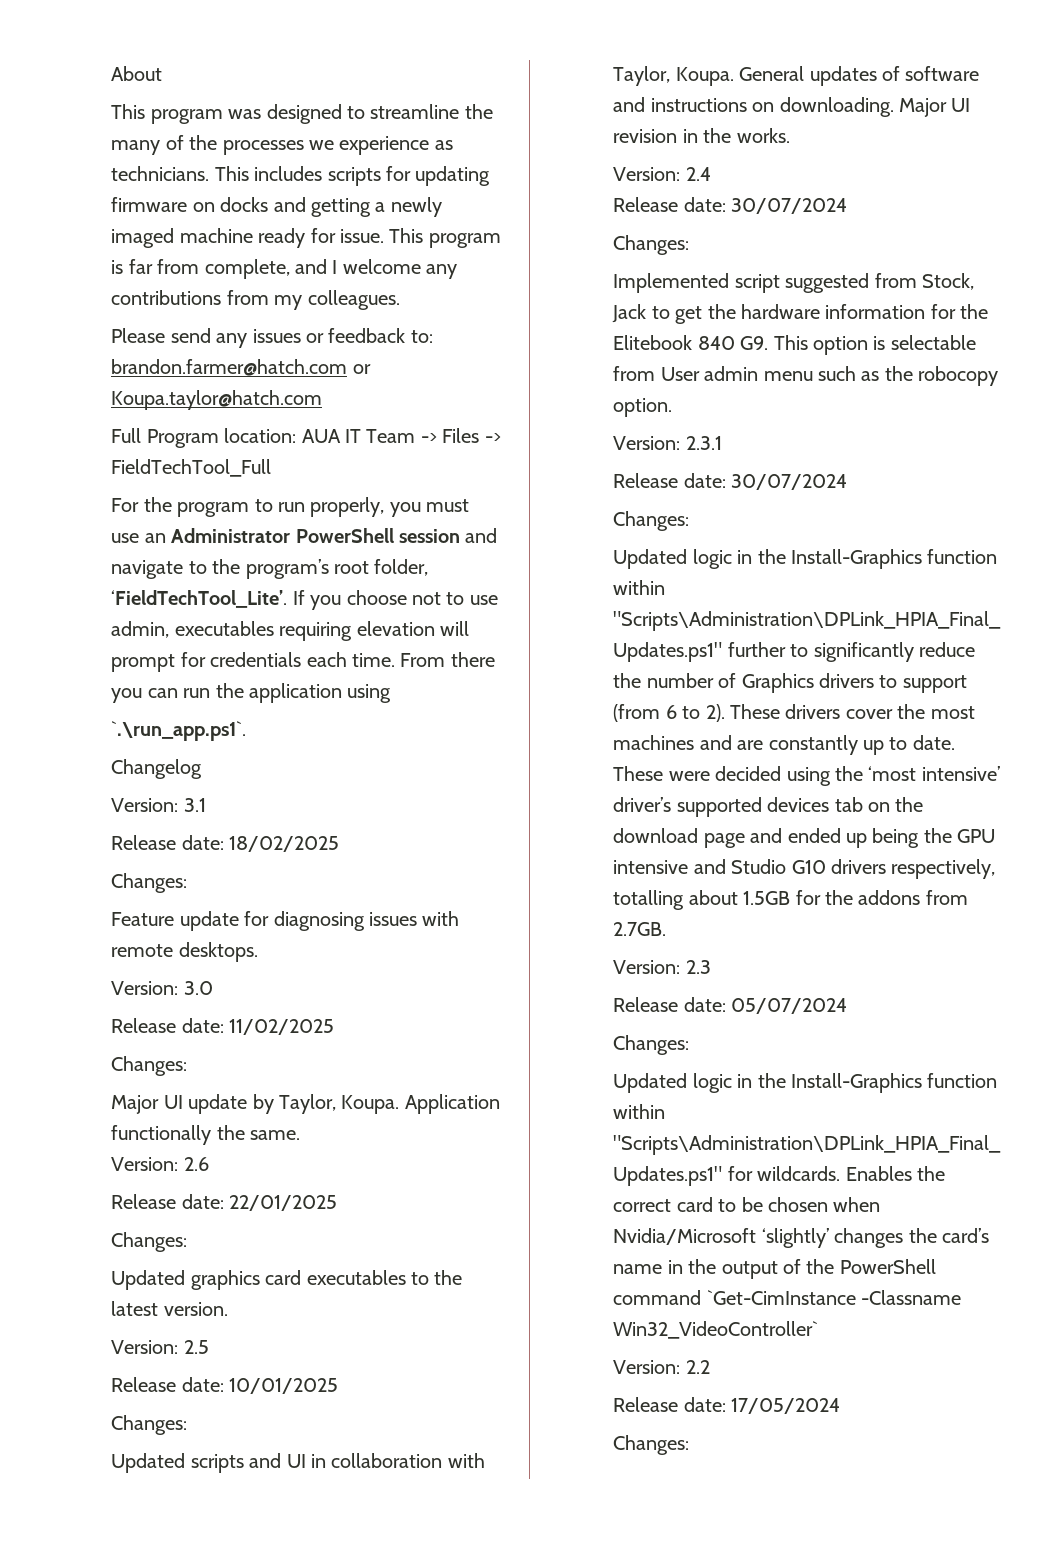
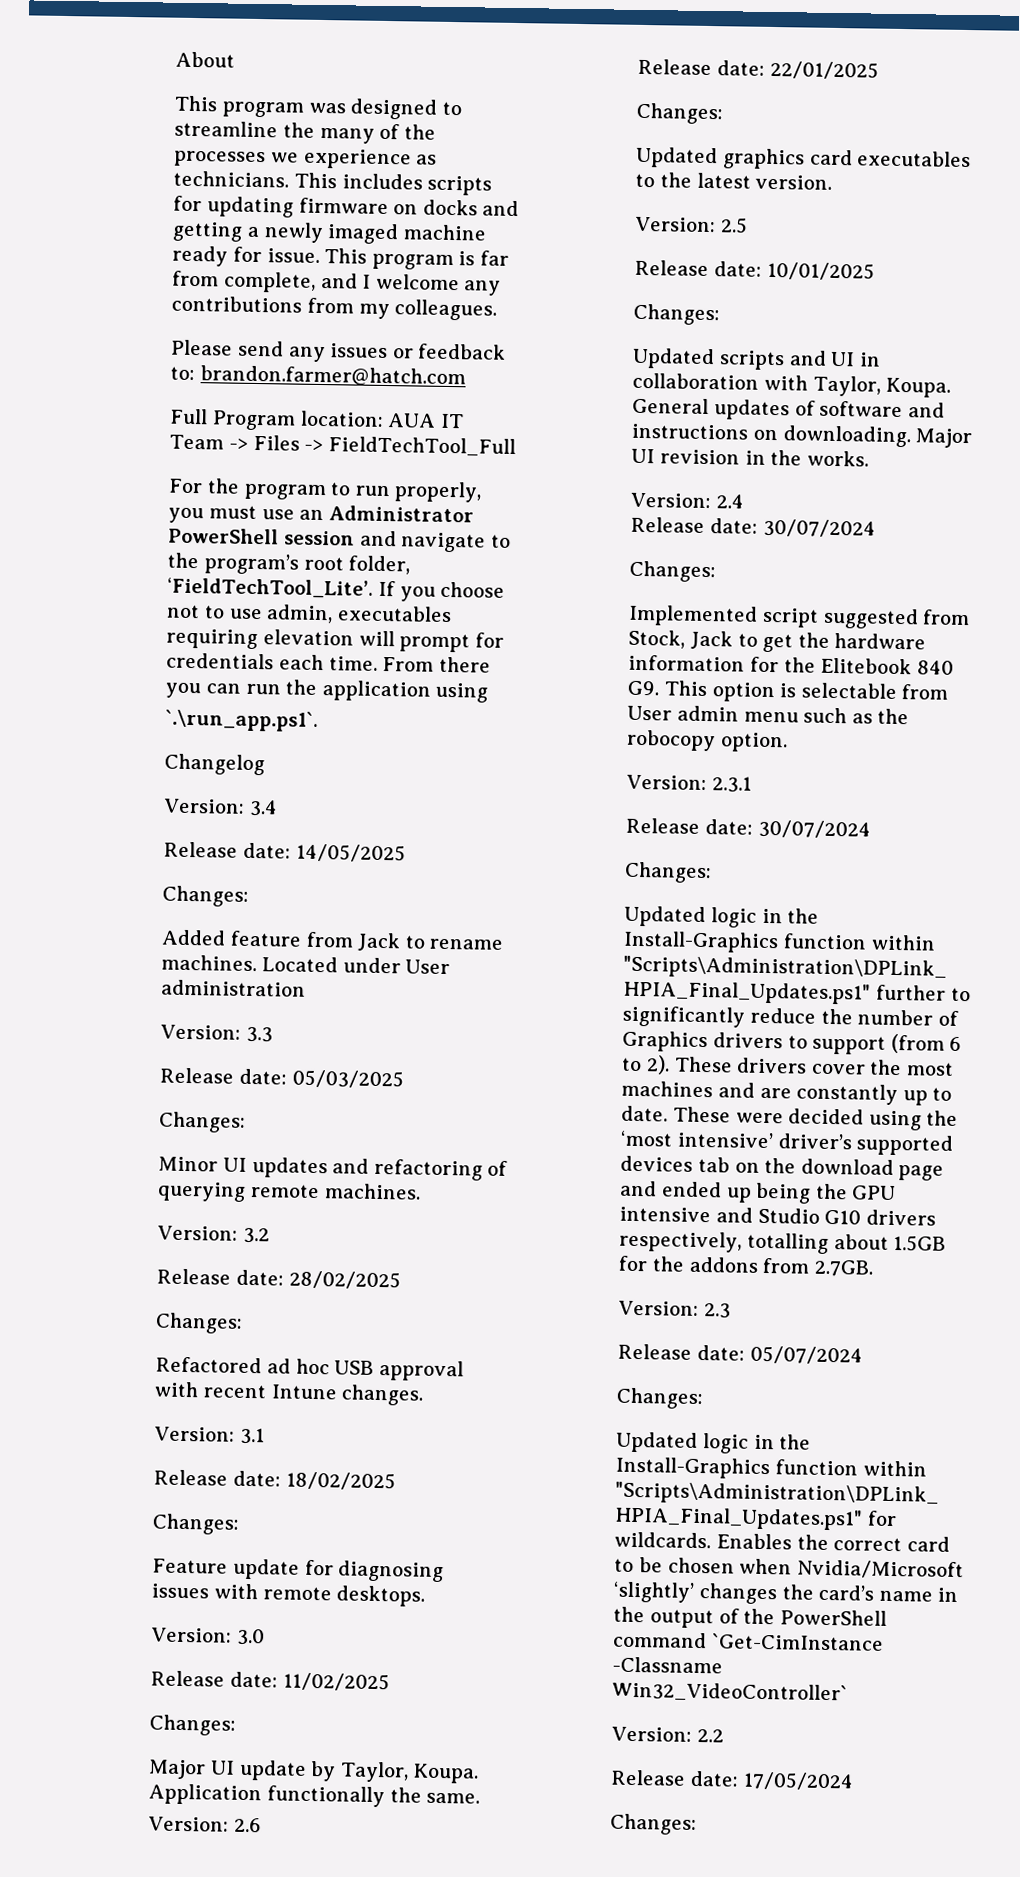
[352,364,371,374] [111,390,323,410] or Koupa.taylor@hatch.com -> (467, 376) none
(203, 769) none -> [163,798,278,817] [163,841,406,863] [162,885,250,907] [161,929,504,952] [161,954,451,975] [161,979,307,997] [160,1024,273,1043] [159,1067,404,1089] [158,1111,247,1133] [158,1156,509,1181] [157,1181,421,1202] [157,1225,270,1244] [156,1268,401,1290] [155,1312,244,1334] [155,1356,464,1382] [154,1381,425,1406] // Version: 3.4 // Release date: 14/05/2025 // Changes: // Added feature from Jack to rename machines. Located under User administration // Version: 3.3 // Release date: 05/03/2025 // Changes: // Minor UI updates and refactoring of querying remote machines. // Version: 3.2 // Release date: 28/02/2025 // Changes: // Refactored ad hoc USB approval with recent Intune changes.

